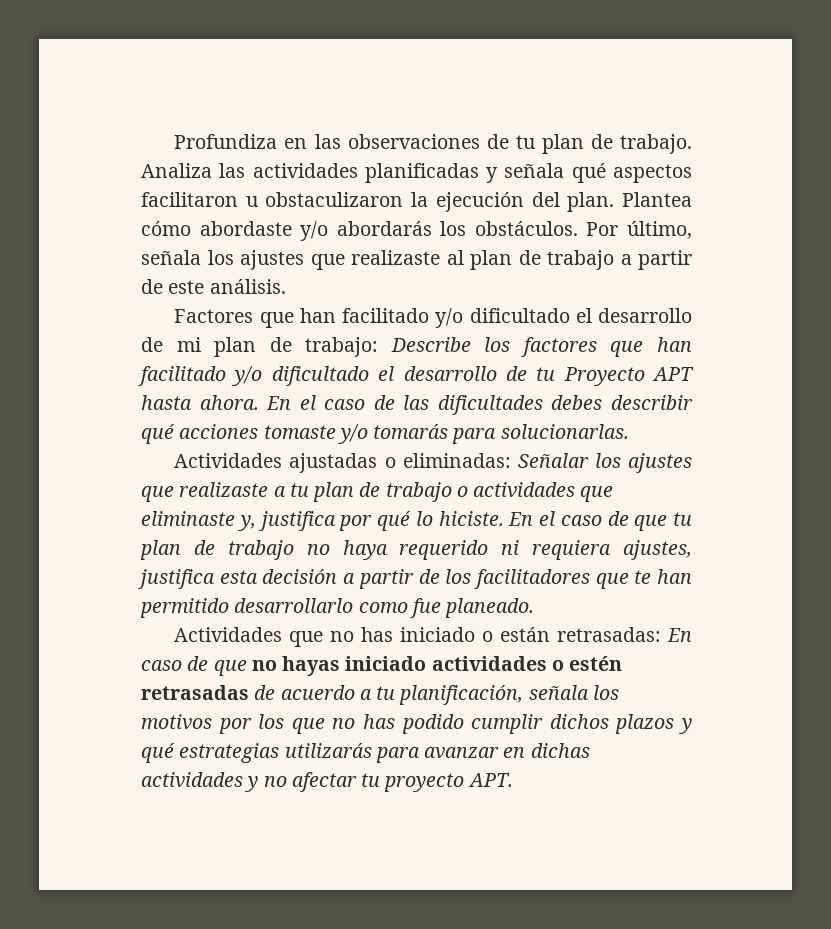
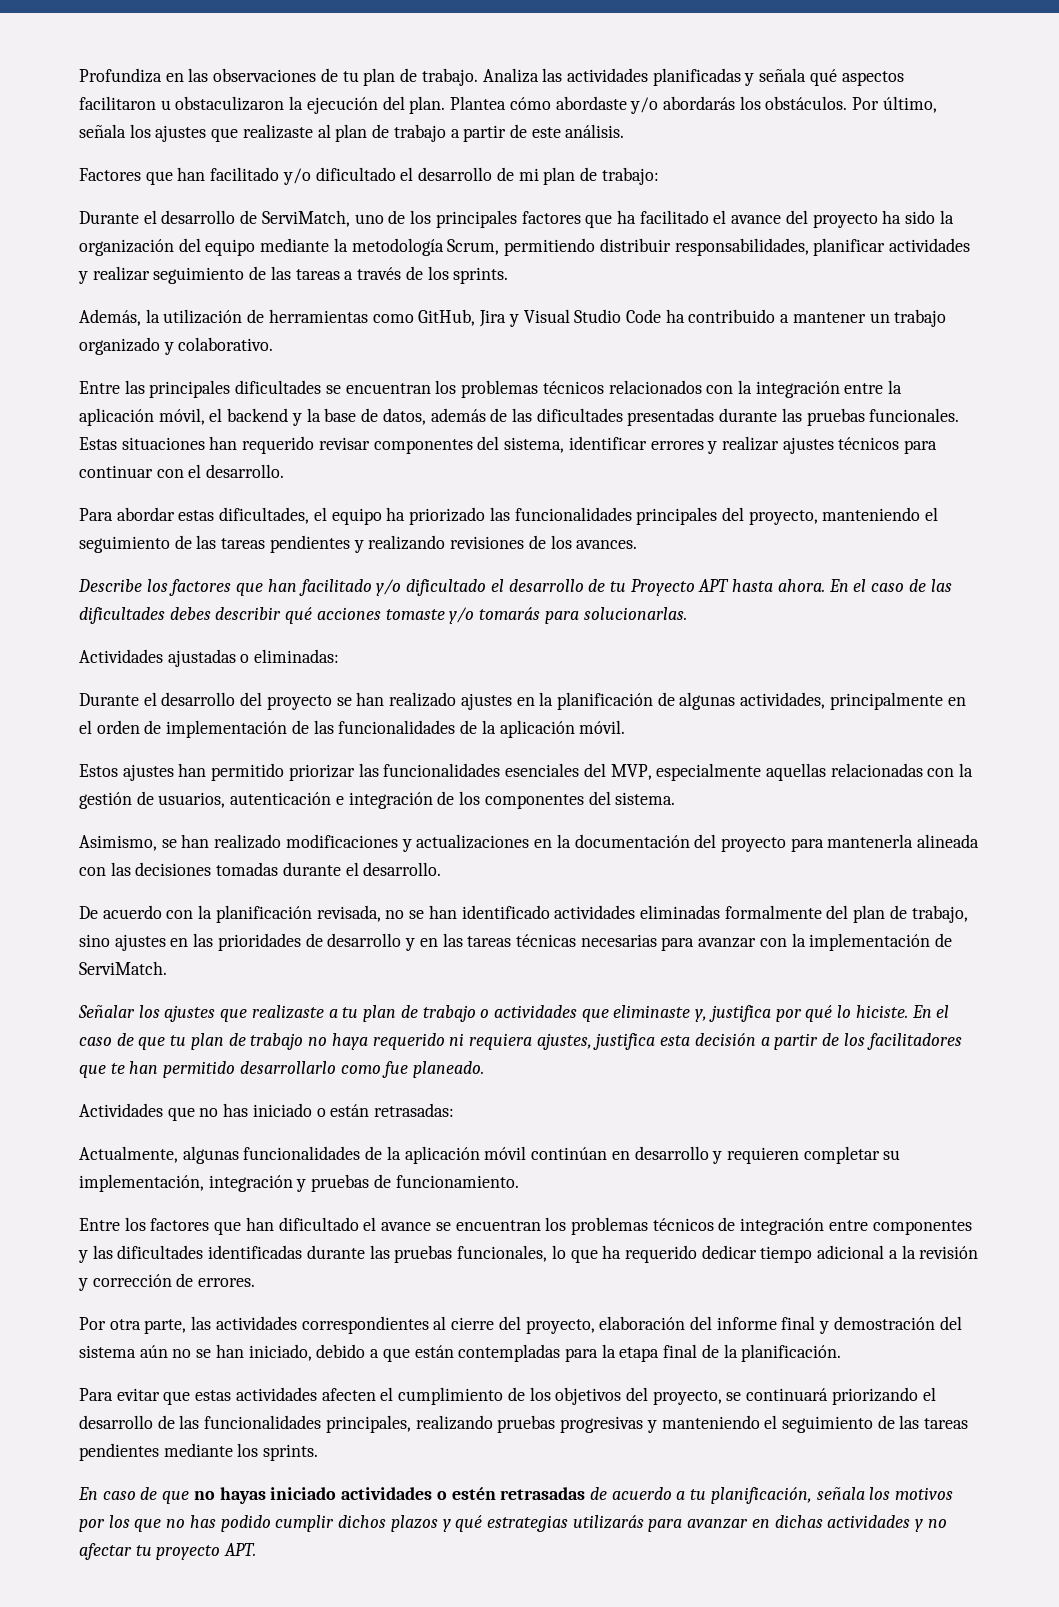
(379, 347) none -> [79,210,954,228] [79,238,970,256] [78,266,509,284] [79,309,947,327] [79,337,274,355] [79,380,903,398] [79,408,960,426] [79,436,938,454] [79,464,285,478] [79,507,939,525] [79,535,638,553] // Durante el desarrollo de ServiMatch, uno de los principales factores que ha facilitado el avance del proyecto ha sido la organización del equipo mediante la metodología Scrum, permitiendo distribuir responsabilidades, planificar actividades y realizar seguimiento de las tareas a través de los sprints. // Además, la utilización de herramientas como GitHub, Jira y Visual Studio Code ha contribuido a mantener un trabajo organizado y colaborativo. // Entre las principales dificultades se encuentran los problemas técnicos relacionados con la integración entre la aplicación móvil, el backend y la base de datos, además de las dificultades presentadas durante las pruebas funcionales. Estas situaciones han requerido revisar componentes del sistema, identificar errores y realizar ajustes técnicos para continuar con el desarrollo. // Para abordar estas dificultades, el equipo ha priorizado las funcionalidades principales del proyecto, manteniendo el seguimiento de las tareas pendientes y realizando revisiones de los avances. //
(511, 460) none -> [79,692,966,710] [79,720,626,738] [79,763,974,781] [79,791,676,809] [79,834,980,852] [79,862,442,876] [79,905,968,923] [79,933,953,951] [79,961,167,975] // Durante el desarrollo del proyecto se han realizado ajustes en la planificación de algunas actividades, principalmente en el orden de implementación de las funcionalidades de la aplicación móvil. // Estos ajustes han permitido priorizar las funcionalidades esenciales del MVP, especialmente aquellas relacionadas con la gestión de usuarios, autenticación e integración de los componentes del sistema. // Asimismo, se han realizado modificaciones y actualizaciones en la documentación del proyecto para mantenerla alineada con las decisiones tomadas durante el desarrollo. // De acuerdo con la planificación revisada, no se han identificado actividades eliminadas formalmente del plan de trabajo, sino ajustes en las prioridades de desarrollo y en las tareas técnicas necesarias para avanzar con la implementación de ServiMatch. //
(662, 634) none -> [79,1146,901,1164] [79,1174,519,1192] [79,1217,972,1235] [78,1245,979,1263] [78,1273,256,1291] [79,1316,962,1334] [79,1344,842,1362] [79,1387,936,1405] [79,1415,969,1433] [79,1443,319,1461] // Actualmente, algunas funcionalidades de la aplicación móvil continúan en desarrollo y requieren completar su implementación, integración y pruebas de funcionamiento. // Entre los factores que han dificultado el avance se encuentran los problemas técnicos de integración entre componentes y las dificultades identificadas durante las pruebas funcionales, lo que ha requerido dedicar tiempo adicional a la revisión y corrección de errores. // Por otra parte, las actividades correspondientes al cierre del proyecto, elaboración del informe final y demostración del sistema aún no se han iniciado, debido a que están contempladas para la etapa final de la planificación. // Para evitar que estas actividades afecten el cumplimiento de los objetivos del proyecto, se continuará priorizando el desarrollo de las funcionalidades principales, realizando pruebas progresivas y manteniendo el seguimiento de las tareas pendientes mediante los sprints. //

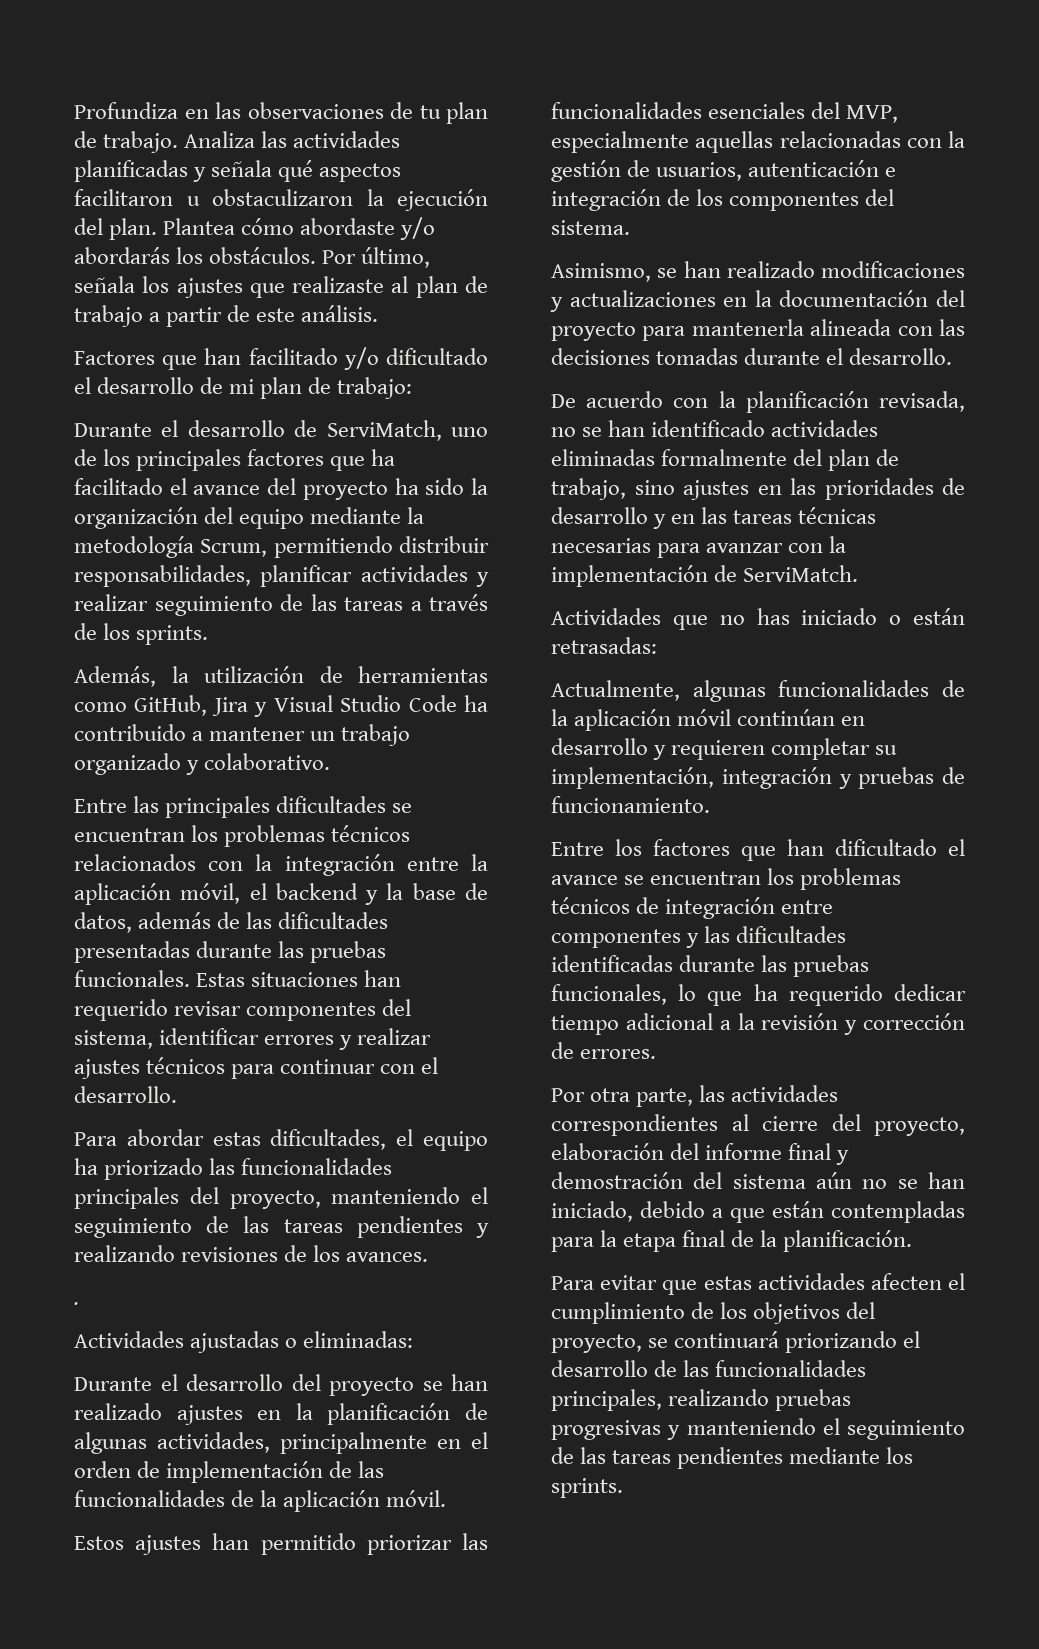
[78,579,952,596] [79,607,687,624] Describe los factores que han facilitado y/o dificultado el desarrollo de tu Proyecto APT hasta ahora. En el caso de las dificultades debes describir qué acciones tomaste y/o tomarás para solucionarlas. -> [74,1302,79,1305] .
[78,1004,950,1022] [79,1033,962,1050] [79,1061,485,1078] // Señalar los ajustes que realizaste a tu plan de trabajo o actividades que eliminaste y, justifica por qué lo hiciste. En el caso de que tu plan de trabajo no haya requerido ni requiera ajustes, justifica esta decisión a partir de los facilitadores que te han permitido desarrollarlo como fue planeado. -> (859, 573) none
[78,1486,954,1504] [79,1515,947,1532] [79,1543,257,1560] // En caso de que no hayas iniciado actividades o estén retrasadas de acuerdo a tu planificación, señala los motivos por los que no has podido cumplir dichos plazos y qué estrategias utilizarás para avanzar en dichas actividades y no afectar tu proyecto APT. -> (623, 1488) none

